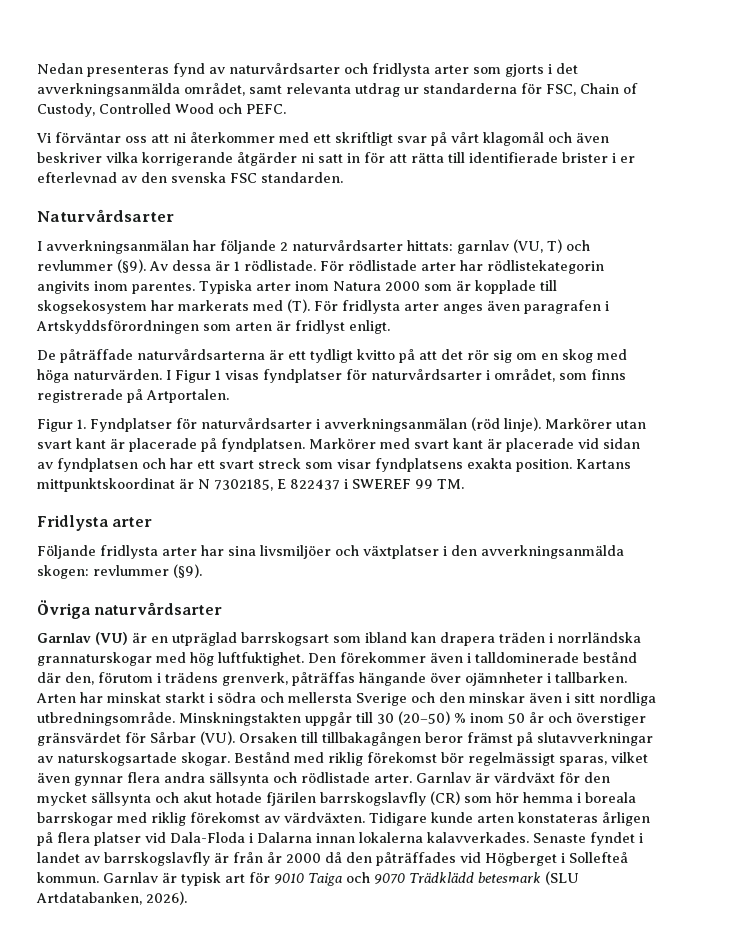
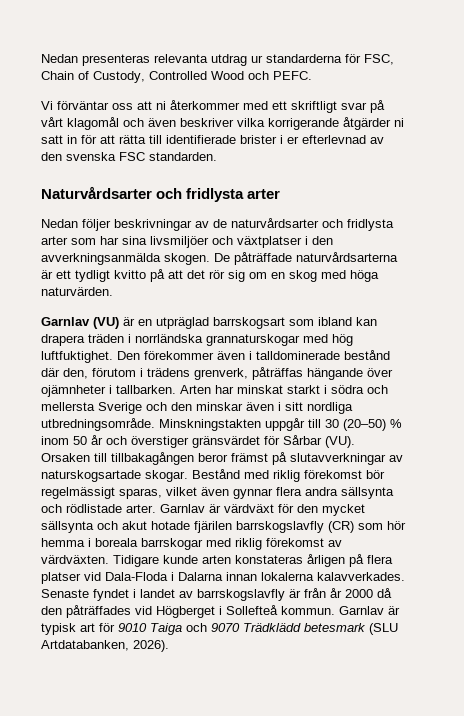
[173,63,578,77] [37,83,282,97] fynd av naturvårdsarter och fridlysta arter som gjorts i det avverkningsanmälda området, samt -> (150, 60) none
[37,239,590,254] [37,259,604,274] [37,280,557,294] [37,299,609,314] [36,320,390,334] // I avverkningsanmälan har följande 2 naturvårdsarter hittats: garnlav (VU, T) och revlummer (§9). Av dessa är 1 rödlistade. För rödlistade arter har rödlistekategorin angivits inom parentes. Typiska arter inom Natura 2000 som är kopplade till skogsekosystem har markerats med (T). För fridlysta arter anges även paragrafen i Artskyddsförordningen som arten är fridlyst enligt. // -> [156,188,281,202] [41,218,394,231] [41,236,333,248] [41,253,210,265] och fridlysta arter // Nedan följer beskrivningar av de naturvårdsarter och fridlysta arter som har sina livsmiljöer och växtplatser i den avverkningsanmälda skogen.
[166,369,626,383] [37,389,229,403] [37,417,646,432] [37,438,640,452] [37,458,631,472] [37,478,464,492] [37,515,153,531] [37,545,624,559] [37,564,202,579] [37,600,223,619] I Figur 1 visas fyndplatser för naturvårdsarter i området, som finns registrerade på Artportalen. // Figur 1. Fyndplatser för naturvårdsarter i avverkningsanmälan (röd linje). Markörer utan svart kant är placerade på fyndplatsen. Markörer med svart kant är placerade vid sidan av fyndplatsen och har ett svart streck som visar fyndplatsens exakta position. Kartans mittpunktskoordinat är N 7302185, E 822437 i SWEREF 99 TM. // Fridlysta arter // Följande fridlysta arter har sina livsmiljöer och växtplatser i den avverkningsanmälda skogen: revlummer (§9). // Övriga naturvårdsarter -> (113, 291) none

